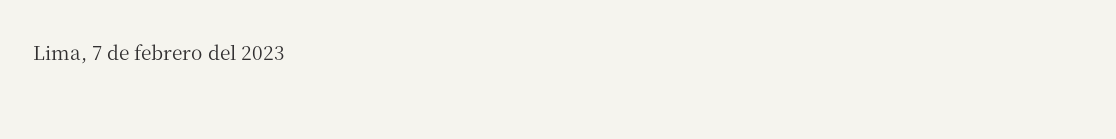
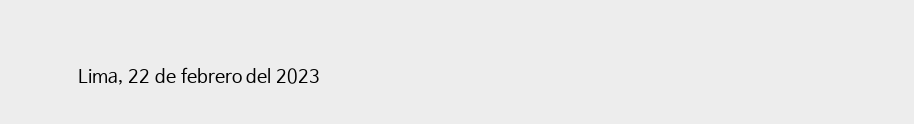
[92,46,103,60] 7 -> [127,69,150,83] 22

